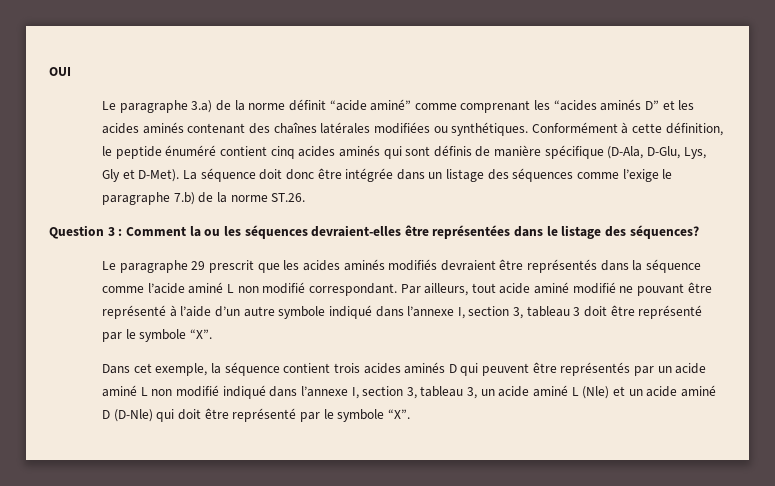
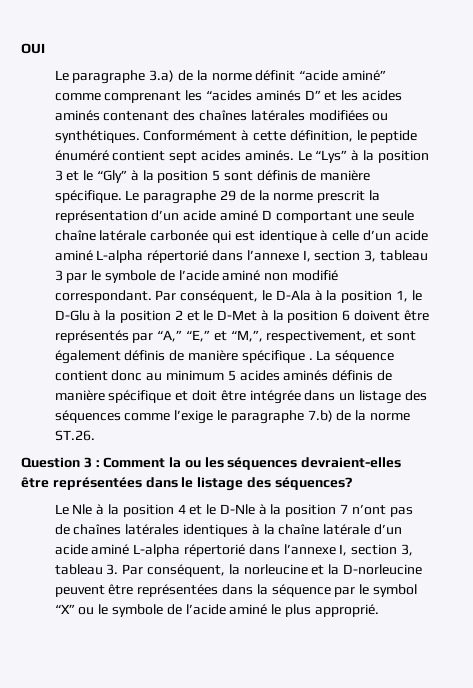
[270,145,706,159] [102,168,314,182] cinq acides aminés qui sont définis de manière spécifique (D-Ala, D-Glu, Lys, Gly et D-Met). La séquence doit donc -> [169,150,429,163] [54,170,371,183] [54,190,380,204] [54,210,415,223] [54,230,428,243] [54,250,428,263] [54,270,338,283] [54,290,422,303] [54,310,429,323] [54,330,416,343] [54,350,395,364] [54,370,392,381] [54,390,218,403] sept acides aminés. Le “Lys” à la position 3 et le “Gly” à la position 5 sont définis de manière spécifique. Le paragraphe 29 de la norme prescrit la représentation d’un acide aminé D comportant une seule chaîne latérale carbonée qui est identique à celle d’un acide aminé L-alpha répertorié dans l’annexe I, section 3, tableau 3 par le symbole de l’acide aminé non modifié correspondant. Par conséquent, le D-Ala à la position 1, le D-Glu à la position 2 et le D-Met à la position 6 doivent être représentés par “A,” “E,” et “M,”, respectivement, et sont également définis de manière spécifique . La séquence contient donc au minimum 5 acides aminés définis de manière spécifique et doit
[119,259,702,273] [102,282,712,296] [102,305,703,319] [102,329,212,342] [102,362,707,376] [102,385,716,399] [102,408,410,422] paragraphe 29 prescrit que les acides aminés modifiés devraient être représentés dans la séquence comme l’acide aminé L non modifié correspondant. Par ailleurs, tout acide aminé modifié ne pouvant être représenté à l’aide d’un autre symbole indiqué dans l’annexe I, section 3, tableau 3 doit être représenté par le symbole “X”. // Dans cet exemple, la séquence contient trois acides aminés D qui peuvent être représentés par un acide aminé L non modifié indiqué dans l’annexe I, section 3, tableau 3, un acide aminé L (Nle) et un acide aminé D (D-Nle) qui doit être représenté par le symbole “X”. -> [72,504,413,517] [54,524,402,537] [54,544,413,557] [54,564,422,577] [54,584,417,597] [54,604,379,617] Nle à la position 4 et le D-Nle à la position 7 n’ont pas de chaînes latérales identiques à la chaîne latérale d’un acide aminé L-alpha répertorié dans l’annexe I, section 3, tableau 3. Par conséquent, la norleucine et la D-norleucine peuvent être représentées dans la séquence par le symbol “X” ou le symbole de l’acide aminé le plus approprié.

